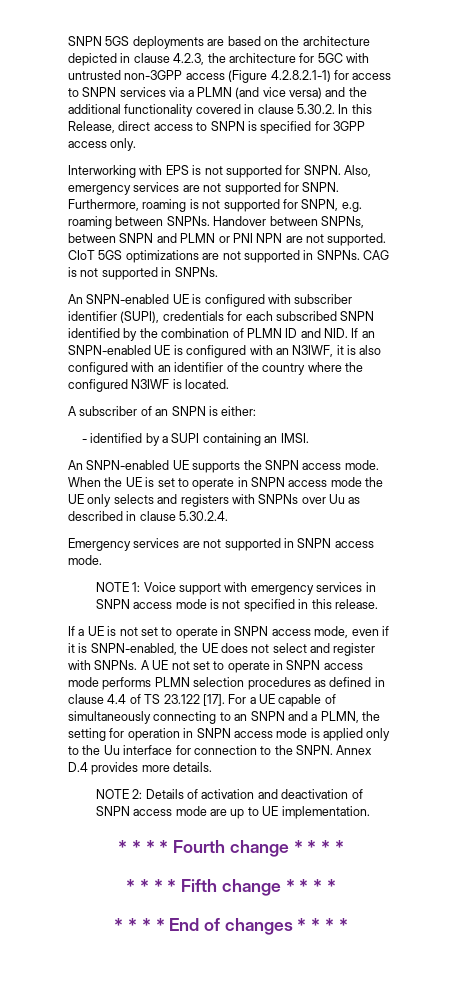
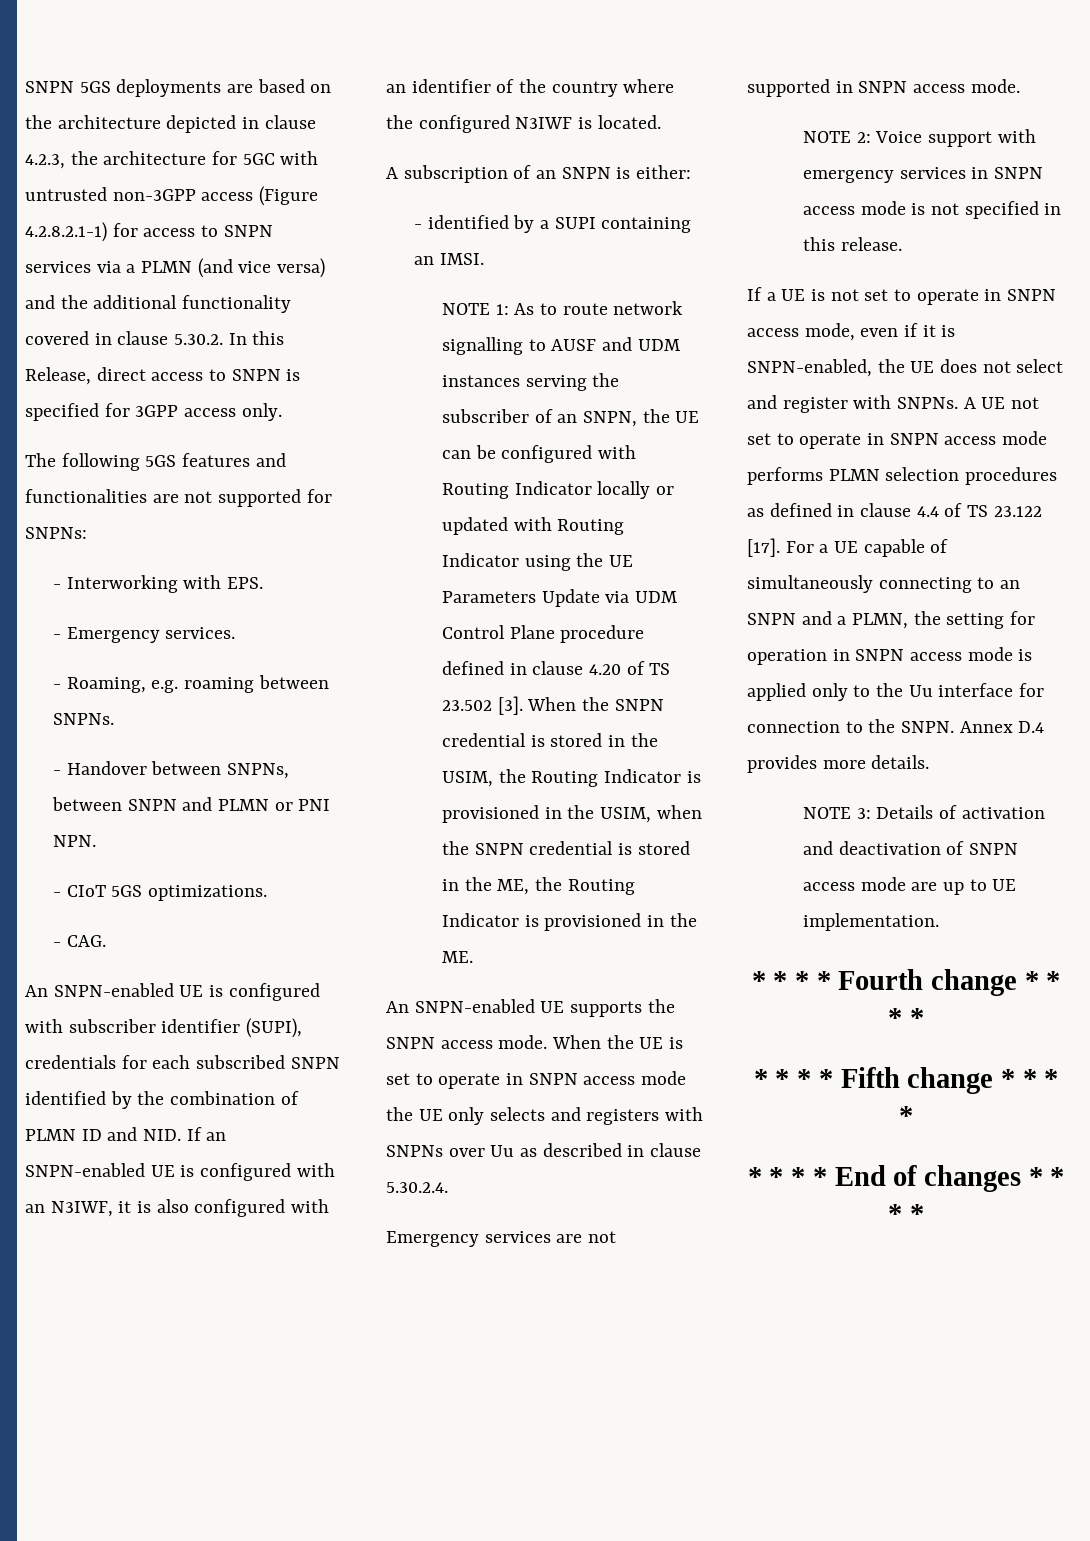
[68,165,371,178] [68,182,340,195] [68,199,339,212] Interworking with EPS is not supported for SNPN. Also, emergency services are not supported for SNPN. Furthermore, roaming is not supported for SNPN, -> [25,453,286,471] [25,489,332,507] [25,527,87,539] [52,575,263,593] [52,627,236,643] [52,677,146,693] The following 5GS features and functionalities are not supported for SNPNs: // - Interworking with EPS. // - Emergency services. // - Roaming,
(210, 221) none -> [52,770,61,775] // -
[256,233,387,246] [68,250,389,263] [68,267,218,280] NPN are not supported. CIoT 5GS optimizations are not supported in SNPNs. CAG is not supported in SNPNs. -> [52,835,96,847] [52,885,267,901] [52,935,106,947] NPN. // - CIoT 5GS optimizations. // - CAG.
[79,406,138,416] subscriber -> [403,165,508,183] subscription
(309, 438) none -> [441,301,684,315] [441,337,680,355] [441,373,620,391] [441,409,700,427] [441,445,636,463] [441,481,674,499] [441,517,625,535] [441,553,633,571] [441,589,677,607] [441,625,645,643] [441,661,671,675] [441,696,664,715] [441,733,658,747] [441,769,701,787] [441,805,702,823] [441,841,690,855] [441,877,635,895] [441,913,697,931] [441,951,473,963] // NOTE 1: As to route network signalling to AUSF and UDM instances serving the subscriber of an SNPN, the UE can be configured with Routing Indicator locally or updated with Routing Indicator using the UE Parameters Update via UDM Control Plane procedure defined in clause 4.20 of TS 23.502 [3]. When the SNPN credential is stored in the USIM, the Routing Indicator is provisioned in the USIM, when the SNPN credential is stored in the ME, the Routing Indicator is provisioned in the ME.
[132,582,141,592] 1: -> [856,132,871,143] 2:
[132,789,143,799] 2: -> [856,808,871,819] 3:

